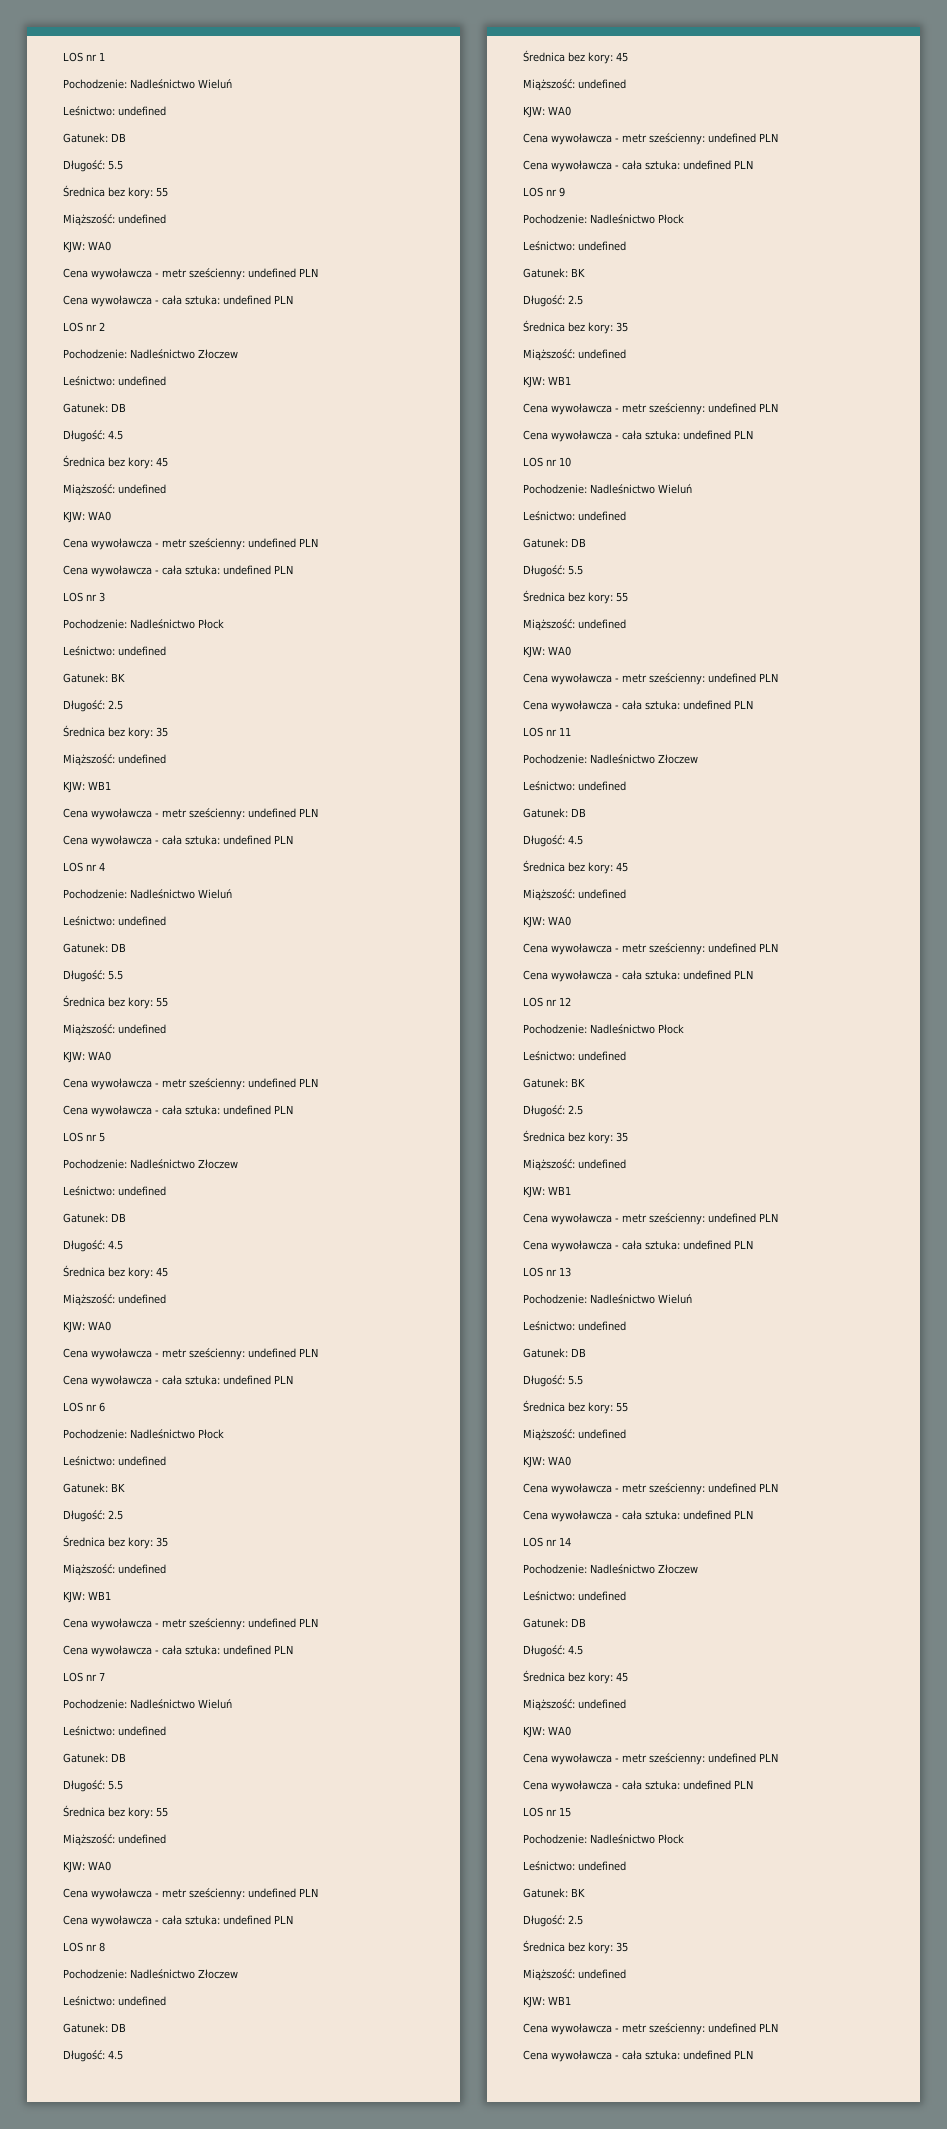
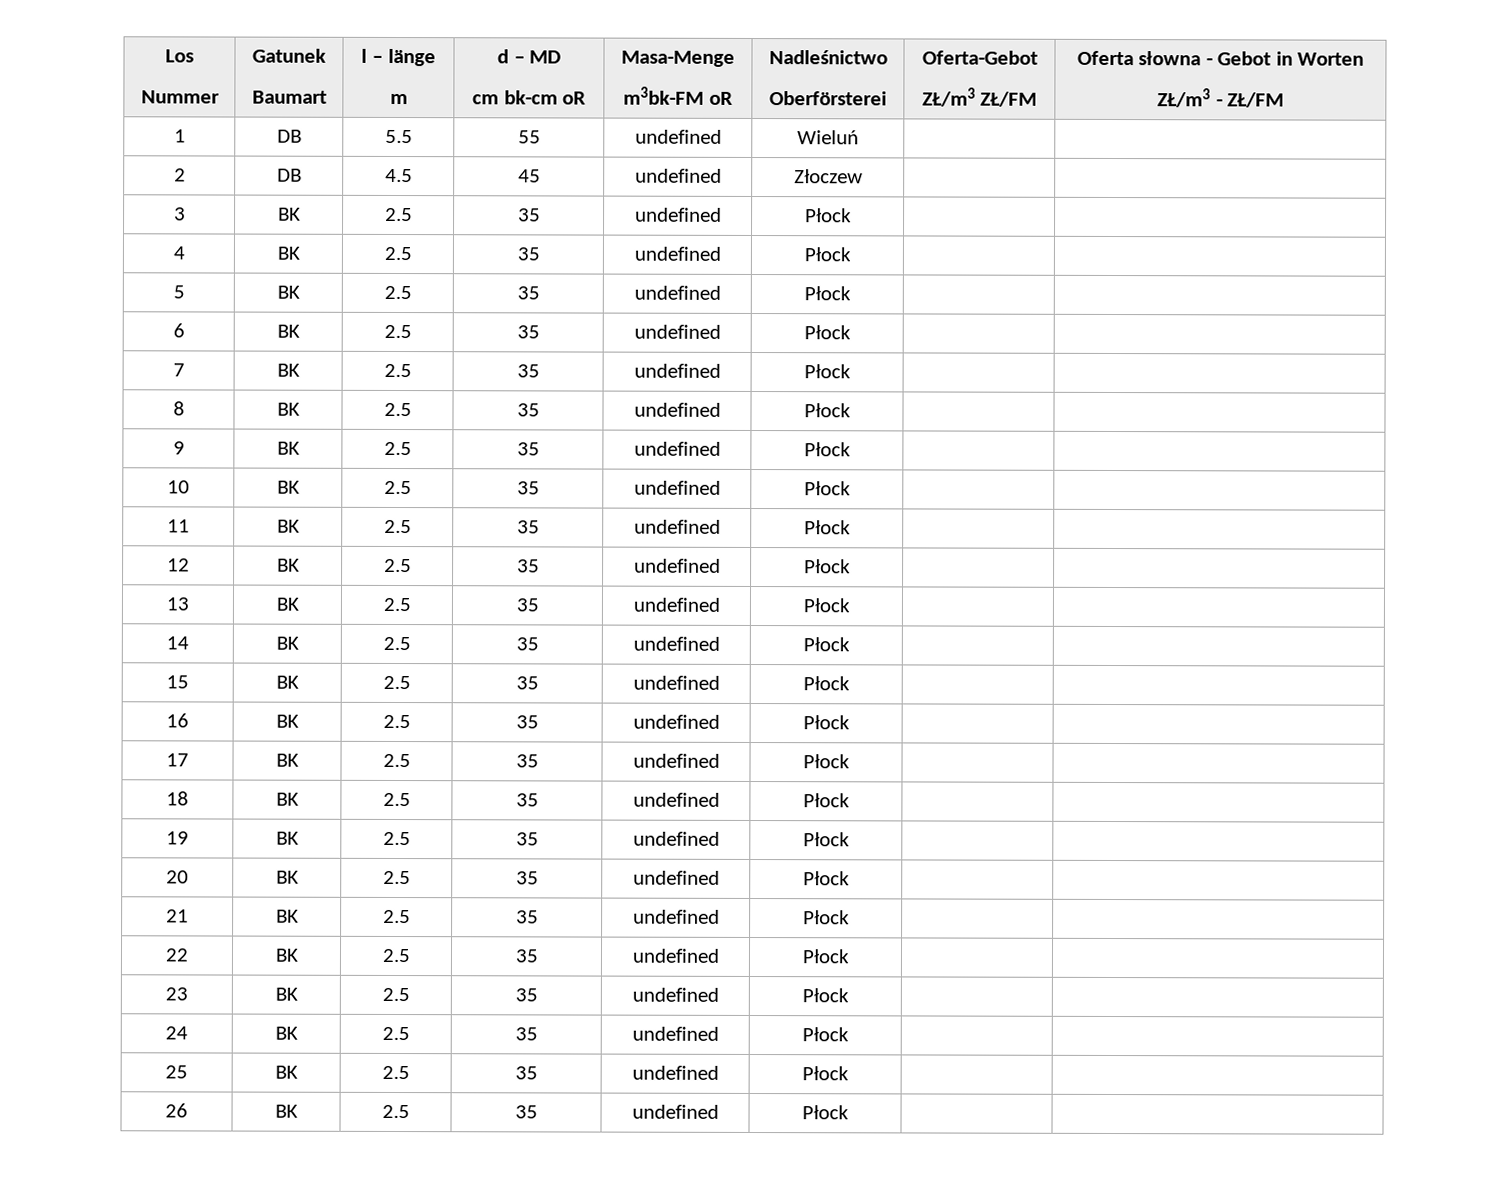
[63,52,105,62] [63,79,232,89] [63,106,166,116] [63,133,126,143] [63,160,123,172] [63,185,168,199] [63,214,166,226] [63,241,111,253] [63,268,318,280] [63,295,293,307] [63,322,105,332] [63,349,238,359] [63,376,166,386] [63,403,126,413] [63,430,123,442] [63,455,168,469] [63,484,166,496] [63,511,111,523] [63,538,318,550] [63,565,293,577] [63,592,105,602] [63,619,224,629] [63,646,166,656] [63,673,125,683] [63,700,123,712] [63,725,168,739] [63,754,166,766] [63,781,111,793] [63,808,318,820] [63,835,293,847] [63,862,105,872] [63,889,232,899] [63,916,166,926] [63,943,126,953] [63,970,123,982] [63,995,168,1009] [63,1024,166,1036] [63,1051,111,1063] [63,1078,318,1090] [63,1105,293,1117] [63,1132,105,1142] [63,1159,238,1169] [63,1186,166,1196] [63,1213,126,1223] [63,1240,123,1252] [63,1265,168,1279] [63,1294,166,1306] [63,1321,111,1333] [63,1348,318,1360] [63,1375,293,1387] [63,1402,105,1412] [63,1429,224,1439] [63,1456,166,1466] [63,1483,125,1493] [63,1510,123,1522] [63,1535,168,1549] [63,1564,166,1576] [63,1591,111,1603] [63,1618,318,1630] [63,1645,293,1657] [63,1672,105,1682] [63,1699,232,1709] [63,1726,166,1736] [63,1753,126,1763] [63,1780,123,1792] [63,1805,168,1819] [63,1834,166,1846] [63,1861,111,1873] [63,1888,318,1900] [63,1915,293,1927] [63,1942,105,1952] [63,1969,238,1979] [63,1996,166,2006] [63,2023,126,2033] [63,2050,123,2062] [523,50,628,64] [523,79,626,91] [523,106,571,118] [523,133,778,145] [523,160,753,172] [523,187,565,197] [523,214,684,224] [523,241,626,251] [523,268,585,278] [523,295,583,307] [523,320,628,334] [523,349,626,361] [523,376,571,388] [523,403,778,415] [523,430,753,442] [523,457,571,467] [523,484,692,494] [523,511,626,521] [523,538,586,548] [523,565,583,577] [523,590,628,604] [523,619,626,631] [523,646,571,658] [523,673,778,685] [523,700,753,712] [523,727,571,737] [523,754,698,764] [523,781,626,791] [523,808,586,818] [523,835,583,847] [523,860,628,874] [523,889,626,901] [523,916,571,928] [523,943,778,955] [523,970,753,982] [523,997,571,1007] [523,1024,684,1034] [523,1051,626,1061] [523,1078,585,1088] [523,1105,583,1117] [523,1130,628,1144] [523,1159,626,1171] [523,1186,571,1198] [523,1213,778,1225] [523,1240,753,1252] [523,1267,571,1277] [523,1294,692,1304] [523,1321,626,1331] [523,1348,586,1358] [523,1375,583,1387] [523,1400,628,1414] [523,1429,626,1441] [523,1456,571,1468] [523,1483,778,1495] [523,1510,753,1522] [523,1537,571,1547] [523,1564,698,1574] [523,1591,626,1601] [523,1618,586,1628] [523,1645,583,1657] [523,1670,628,1684] [523,1699,626,1711] [523,1726,571,1738] [523,1753,778,1765] [523,1780,753,1792] [523,1807,571,1817] [523,1834,684,1844] [523,1861,626,1871] [523,1888,585,1898] [523,1915,583,1927] [523,1940,628,1954] [523,1969,626,1981] [523,1996,571,2008] [523,2023,778,2035] [523,2050,753,2062] LOS nr 1 // Pochodzenie: Nadleśnictwo Wieluń // Leśnictwo: undefined // Gatunek: DB // Długość: 5.5 // Średnica bez kory: 55 // Miąższość: undefined // KJW: WA0 // Cena wywoławcza - metr sześcienny: undefined PLN // Cena wywoławcza - cała sztuka: undefined PLN // LOS nr 2 // Pochodzenie: Nadleśnictwo Złoczew // Leśnictwo: undefined // Gatunek: DB // Długość: 4.5 // Średnica bez kory: 45 // Miąższość: undefined // KJW: WA0 // Cena wywoławcza - metr sześcienny: undefined PLN // Cena wywoławcza - cała sztuka: undefined PLN // LOS nr 3 // Pochodzenie: Nadleśnictwo Płock // Leśnictwo: undefined // Gatunek: BK // Długość: 2.5 // Średnica bez kory: 35 // Miąższość: undefined // KJW: WB1 // Cena wywoławcza - metr sześcienny: undefined PLN // Cena wywoławcza - cała sztuka: undefined PLN // LOS nr 4 // Pochodzenie: Nadleśnictwo Wieluń // Leśnictwo: undefined // Gatunek: DB // Długość: 5.5 // Średnica bez kory: 55 // Miąższość: undefined // KJW: WA0 // Cena wywoławcza - metr sześcienny: undefined PLN // Cena wywoławcza - cała sztuka: undefined PLN // LOS nr 5 // Pochodzenie: Nadleśnictwo Złoczew // Leśnictwo: undefined // Gatunek: DB // Długość: 4.5 // Średnica bez kory: 45 // Miąższość: undefined // KJW: WA0 // Cena wywoławcza - metr sześcienny: undefined PLN // Cena wywoławcza - cała sztuka: undefined PLN // LOS nr 6 // Pochodzenie: Nadleśnictwo Płock // Leśnictwo: undefined // Gatunek: BK // Długość: 2.5 // Średnica bez kory: 35 // Miąższość: undefined // KJW: WB1 // Cena wywoławcza - metr sześcienny: undefined PLN // Cena wywoławcza - cała sztuka: undefined PLN // LOS nr 7 // Pochodzenie: Nadleśnictwo Wieluń // Leśnictwo: undefined // Gatunek: DB // Długość: 5.5 // Średnica bez kory: 55 // Miąższość: undefined // KJW: WA0 // Cena wywoławcza - metr sześcienny: undefined PLN // Cena wywoławcza - cała sztuka: undefined PLN // LOS nr 8 // Pochodzenie: Nadleśnictwo Złoczew // Leśnictwo: undefined // Gatunek: DB // Długość: 4.5 // Średnica bez kory: 45 // Miąższość: undefined // KJW: WA0 // Cena wywoławcza - metr sześcienny: undefined PLN // Cena wywoławcza - cała sztuka: undefined PLN // LOS nr 9 // Pochodzenie: Nadleśnictwo Płock // Leśnictwo: undefined // Gatunek: BK // Długość: 2.5 // Średnica bez kory: 35 // Miąższość: undefined // KJW: WB1 // Cena wywoławcza - metr sześcienny: undefined PLN // Cena wywoławcza - cała sztuka: undefined PLN // LOS nr 10 // Pochodzenie: Nadleśnictwo Wieluń // Leśnictwo: undefined // Gatunek: DB // Długość: 5.5 // Średnica bez kory: 55 // Miąższość: undefined // KJW: WA0 // Cena wywoławcza - metr sześcienny: undefined PLN // Cena wywoławcza - cała sztuka: undefined PLN // LOS nr 11 // Pochodzenie: Nadleśnictwo Złoczew // Leśnictwo: undefined // Gatunek: DB // Długość: 4.5 // Średnica bez kory: 45 // Miąższość: undefined // KJW: WA0 // Cena wywoławcza - metr sześcienny: undefined PLN // Cena wywoławcza - cała sztuka: undefined PLN // LOS nr 12 // Pochodzenie: Nadleśnictwo Płock // Leśnictwo: undefined // Gatunek: BK // Długość: 2.5 // Średnica bez kory: 35 // Miąższość: undefined // KJW: WB1 // Cena wywoławcza - metr sześcienny: undefined PLN // Cena wywoławcza - cała sztuka: undefined PLN // LOS nr 13 // Pochodzenie: Nadleśnictwo Wieluń // Leśnictwo: undefined // Gatunek: DB // Długość: 5.5 // Średnica bez kory: 55 // Miąższość: undefined // KJW: WA0 // Cena wywoławcza - metr sześcienny: undefined PLN // Cena wywoławcza - cała sztuka: undefined PLN // LOS nr 14 // Pochodzenie: Nadleśnictwo Złoczew // Leśnictwo: undefined // Gatunek: DB // Długość: 4.5 // Średnica bez kory: 45 // Miąższość: undefined // KJW: WA0 // Cena wywoławcza - metr sześcienny: undefined PLN // Cena wywoławcza - cała sztuka: undefined PLN // LOS nr 15 // Pochodzenie: Nadleśnictwo Płock // Leśnictwo: undefined // Gatunek: BK // Długość: 2.5 // Średnica bez kory: 35 // Miąższość: undefined // KJW: WB1 // Cena wywoławcza - metr sześcienny: undefined PLN // Cena wywoławcza - cała sztuka: undefined PLN -> [165,49,194,63] [140,90,220,104] [252,48,326,63] [251,90,327,104] [361,48,436,67] [389,93,408,105] [496,49,562,64] [471,90,587,105] [621,50,735,67] [623,86,733,105] [768,50,888,65] [769,91,887,106] [921,50,1038,65] [921,87,1038,107] [1076,50,1365,66] [1156,88,1285,108] [173,129,186,143] [276,129,302,143] [384,129,413,144] [517,130,541,144] [634,129,722,144] [797,130,859,145] [173,168,186,182] [276,168,302,182] [384,168,413,183] [517,169,541,183] [634,168,722,183] [793,169,863,184] [173,207,186,221] [277,207,301,221] [384,207,413,222] [517,208,541,222] [634,207,722,222] [804,208,852,223] [172,246,185,260] [276,246,300,260] [383,246,412,261] [516,247,540,261] [633,246,721,261] [803,247,851,262] [172,285,185,299] [276,285,300,299] [383,285,412,300] [516,286,540,300] [633,285,721,300] [803,286,851,301] [172,323,185,338] [276,324,300,338] [383,324,412,339] [516,325,540,339] [633,324,721,339] [803,325,851,340] [172,363,185,377] [276,363,300,377] [383,363,412,378] [516,364,540,378] [633,363,721,378] [803,364,851,379] [172,401,185,416] [276,402,300,416] [383,402,412,417] [516,403,540,417] [633,402,721,417] [803,403,851,418] [172,441,185,455] [276,441,300,455] [383,441,412,456] [516,442,540,456] [633,441,721,456] [803,442,851,457] [167,480,190,494] [276,480,300,494] [383,480,412,495] [516,481,540,495] [633,480,721,495] [803,481,851,496] [167,519,190,533] [276,519,300,533] [383,519,412,534] [516,520,540,534] [633,519,721,534] [803,520,851,535] [167,558,190,572] [276,558,300,572] [383,558,412,573] [516,559,540,573] [633,558,721,573] [803,559,851,574] [166,597,189,611] [275,597,299,611] [382,597,411,612] [515,598,539,612] [632,597,720,612] [802,598,850,613] [166,636,189,650] [275,636,299,650] [382,636,411,651] [515,637,539,651] [632,636,720,651] [802,637,850,652] [166,675,189,689] [275,675,299,689] [382,675,411,690] [515,676,539,690] [632,675,720,690] [802,676,850,691] [166,713,189,728] [275,714,299,728] [382,714,411,729] [515,715,539,729] [632,714,720,729] [802,715,850,730] [166,753,189,767] [275,753,299,767] [382,753,411,768] [515,754,539,768] [632,753,720,768] [802,754,850,769] [166,791,189,806] [275,792,299,806] [382,792,411,807] [515,793,539,807] [632,792,720,807] [802,793,850,808] [166,831,189,845] [275,831,299,845] [382,831,411,846] [515,832,539,846] [632,831,720,846] [802,832,850,847] [166,870,189,884] [275,870,299,884] [382,870,411,885] [515,871,539,885] [632,870,720,885] [802,871,850,886] [166,909,189,923] [275,909,299,923] [382,909,411,924] [515,910,539,924] [632,909,720,924] [802,910,850,925] [165,948,189,962] [274,948,299,962] [381,948,411,963] [514,949,539,963] [631,948,720,963] [801,949,850,964] [165,987,188,1001] [274,987,298,1001] [381,987,410,1002] [514,988,538,1002] [631,987,719,1002] [801,988,849,1003] [165,1026,188,1040] [274,1026,298,1040] [381,1026,410,1041] [514,1027,538,1041] [631,1026,719,1041] [801,1027,849,1042] [165,1065,188,1079] [274,1065,298,1079] [381,1065,410,1080] [514,1066,538,1080] [631,1065,719,1080] [801,1066,849,1081] [165,1103,188,1118] [274,1104,298,1118] [381,1104,410,1119] [514,1105,538,1119] [631,1104,719,1119] [801,1105,849,1120] Los // Nummer | Gatunek // Baumart | l – länge // m | d – MD // cm bk-cm oR | Masa-Menge // m3bk-FM oR | Nadleśnictwo // Oberförsterei | Oferta-Gebot // ZŁ/m3 ZŁ/FM | Oferta słowna - Gebot in Worten // ZŁ/m3 - ZŁ/FM // 1 | DB | 5.5 | 55 | undefined | Wieluń | | // 2 | DB | 4.5 | 45 | undefined | Złoczew | | // 3 | BK | 2.5 | 35 | undefined | Płock | | // 4 | BK | 2.5 | 35 | undefined | Płock | | // 5 | BK | 2.5 | 35 | undefined | Płock | | // 6 | BK | 2.5 | 35 | undefined | Płock | | // 7 | BK | 2.5 | 35 | undefined | Płock | | // 8 | BK | 2.5 | 35 | undefined | Płock | | // 9 | BK | 2.5 | 35 | undefined | Płock | | // 10 | BK | 2.5 | 35 | undefined | Płock | | // 11 | BK | 2.5 | 35 | undefined | Płock | | // 12 | BK | 2.5 | 35 | undefined | Płock | | // 13 | BK | 2.5 | 35 | undefined | Płock | | // 14 | BK | 2.5 | 35 | undefined | Płock | | // 15 | BK | 2.5 | 35 | undefined | Płock | | // 16 | BK | 2.5 | 35 | undefined | Płock | | // 17 | BK | 2.5 | 35 | undefined | Płock | | // 18 | BK | 2.5 | 35 | undefined | Płock | | // 19 | BK | 2.5 | 35 | undefined | Płock | | // 20 | BK | 2.5 | 35 | undefined | Płock | | // 21 | BK | 2.5 | 35 | undefined | Płock | | // 22 | BK | 2.5 | 35 | undefined | Płock | | // 23 | BK | 2.5 | 35 | undefined | Płock | | // 24 | BK | 2.5 | 35 | undefined | Płock | | // 25 | BK | 2.5 | 35 | undefined | Płock | | // 26 | BK | 2.5 | 35 | undefined | Płock | |

